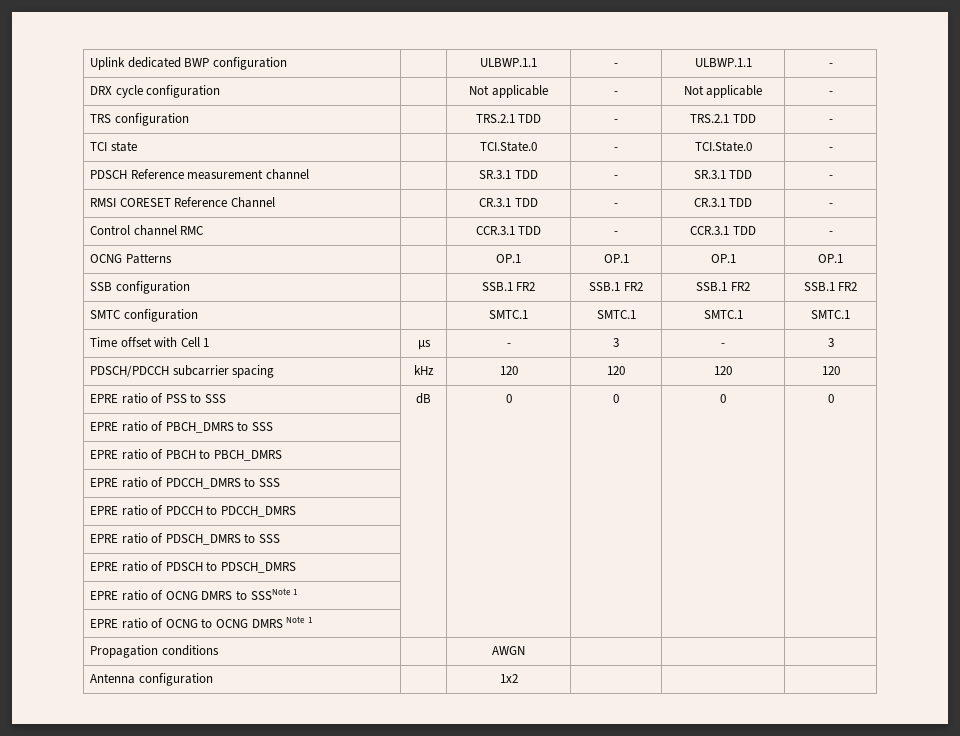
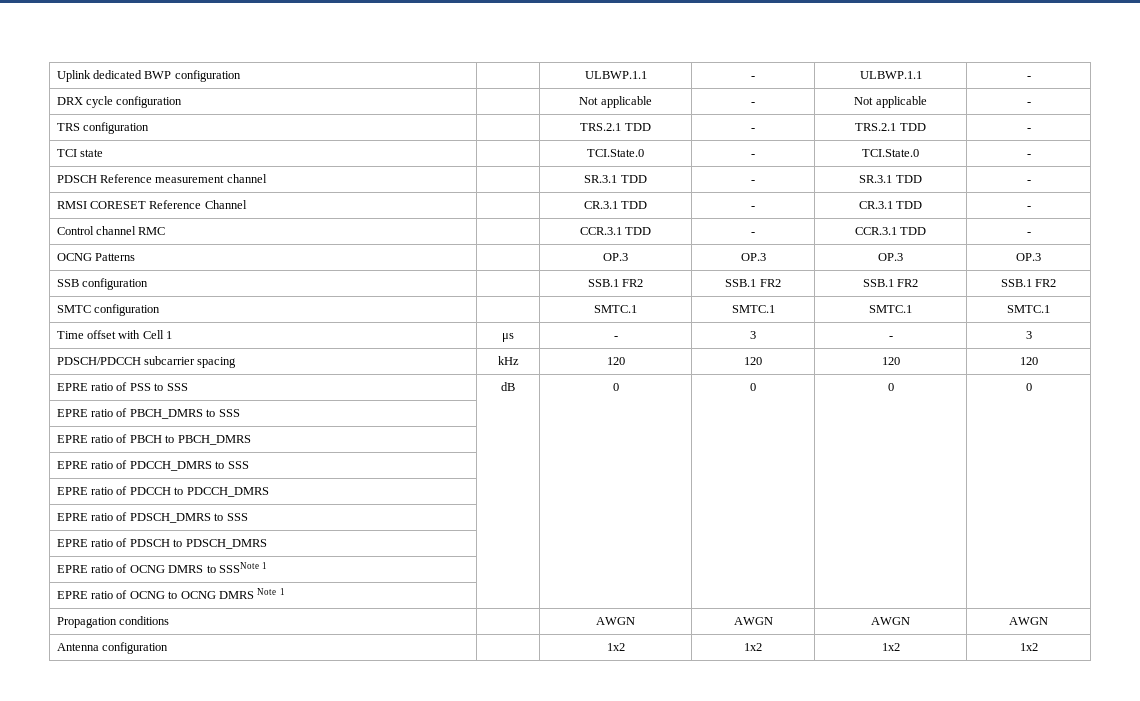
[496,254,521,263] [603,254,629,263] [710,254,736,263] [818,254,843,263] OP.1 | OP.1 | OP.1 | OP.1 -> [603,253,628,261] [740,253,766,261] [878,253,903,261] [1016,253,1041,261] OP.3 | OP.3 | OP.3 | OP.3
(525, 650) | | -> [733,617,773,625] [871,617,910,625] [1009,617,1048,625] AWGN | AWGN | AWGN
(518, 678) | | -> [744,643,762,651] [881,643,900,651] [1019,643,1038,651] 1x2 | 1x2 | 1x2

